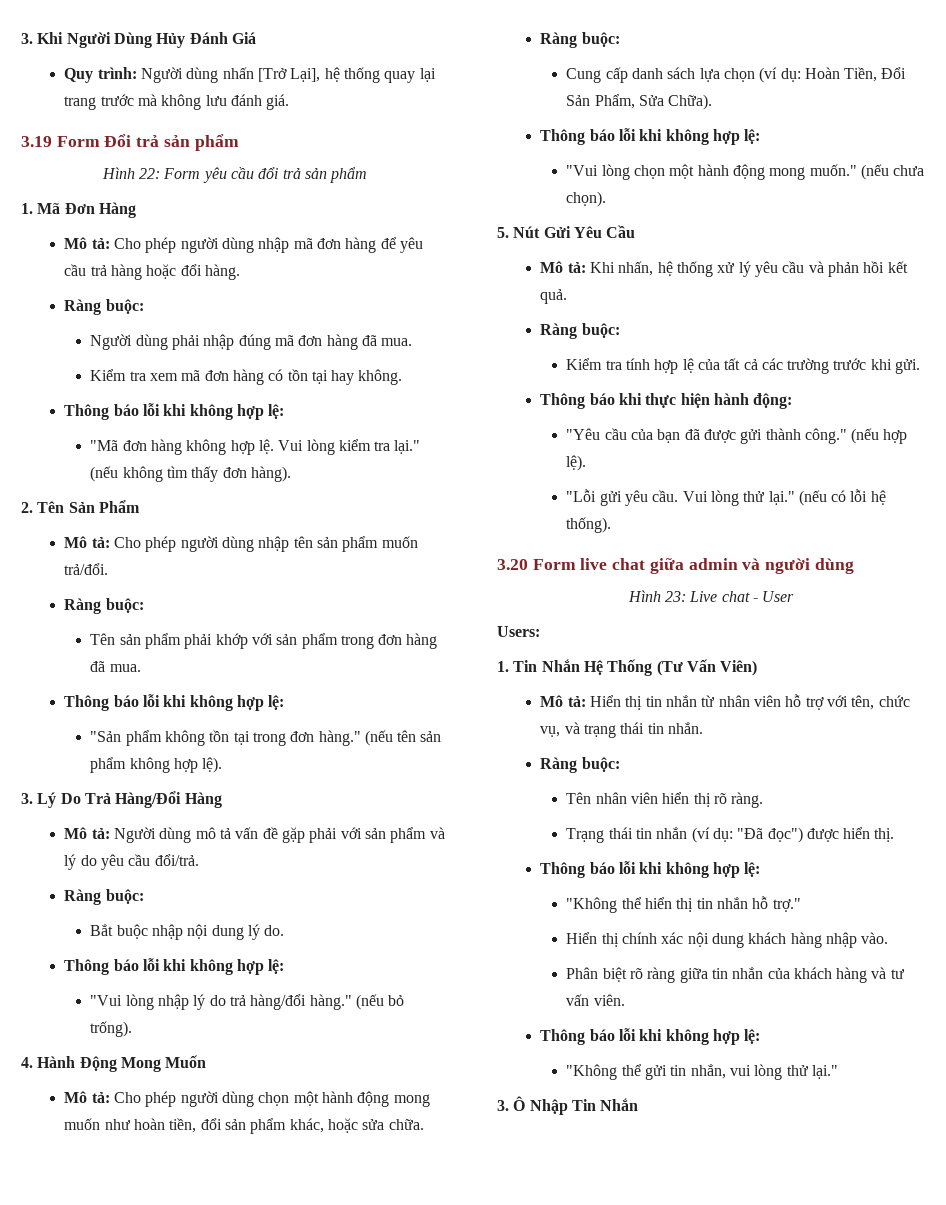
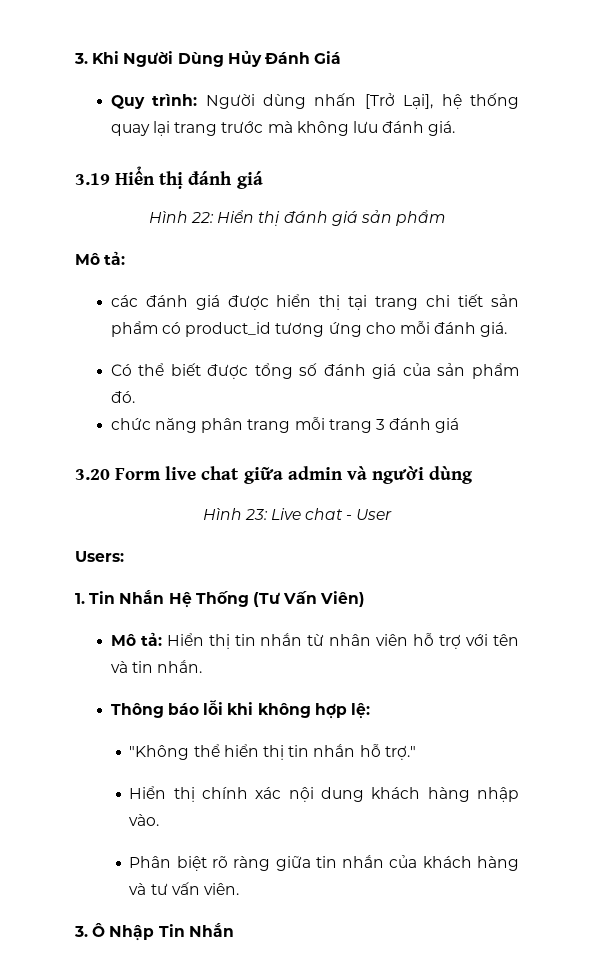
[56,134,239,151] [101,167,368,183] [21,202,136,218] [64,237,423,253] [64,264,241,280] [64,299,144,315] [90,334,413,350] [90,369,403,385] [64,403,285,420] [90,439,421,455] [90,466,291,482] [21,500,140,513] [64,536,418,552] [64,563,109,575] [64,598,144,614] [90,633,438,649] [90,661,141,672] [64,694,285,711] [90,730,442,746] [90,757,223,773] [21,791,222,808] [64,827,445,843] [64,854,199,870] [64,889,144,905] [90,924,285,940] [64,958,285,975] [90,994,405,1010] [90,1021,133,1037] [21,1055,207,1072] [64,1091,430,1107] [64,1118,424,1134] [540,32,620,48] [566,67,907,83] [566,94,713,110] [540,128,761,145] [566,164,925,180] [566,191,607,207] [497,225,636,238] [540,261,908,277] [540,289,568,304] [540,323,620,339] [566,358,921,374] [540,393,793,409] [566,428,908,444] [566,455,587,471] [566,489,886,506] [566,517,612,533] Form Đổi trả sản phẩm // Hình 22: Form yêu cầu đổi trả sản phẩm // 1. Mã Đơn Hàng // Mô tả: Cho phép người dùng nhập mã đơn hàng để yêu cầu trả hàng hoặc đổi hàng. // Ràng buộc: // Người dùng phải nhập đúng mã đơn hàng đã mua. // Kiểm tra xem mã đơn hàng có tồn tại hay không. // Thông báo lỗi khi không hợp lệ: // "Mã đơn hàng không hợp lệ. Vui lòng kiểm tra lại." (nếu không tìm thấy đơn hàng). // 2. Tên Sản Phẩm // Mô tả: Cho phép người dùng nhập tên sản phẩm muốn trả/đổi. // Ràng buộc: // Tên sản phẩm phải khớp với sản phẩm trong đơn hàng đã mua. // Thông báo lỗi khi không hợp lệ: // "Sản phẩm không tồn tại trong đơn hàng." (nếu tên sản phẩm không hợp lệ). // 3. Lý Do Trả Hàng/Đổi Hàng // Mô tả: Người dùng mô tả vấn đề gặp phải với sản phẩm và lý do yêu cầu đổi/trả. // Ràng buộc: // Bắt buộc nhập nội dung lý do. // Thông báo lỗi khi không hợp lệ: // "Vui lòng nhập lý do trả hàng/đổi hàng." (nếu bỏ trống). // 4. Hành Động Mong Muốn // Mô tả: Cho phép người dùng chọn một hành động mong muốn như hoàn tiền, đổi sản phẩm khác, hoặc sửa chữa. // Ràng buộc: // Cung cấp danh sách lựa chọn (ví dụ: Hoàn Tiền, Đổi Sản Phẩm, Sửa Chữa). // Thông báo lỗi khi không hợp lệ: // "Vui lòng chọn một hành động mong muốn." (nếu chưa chọn). // 5. Nút Gửi Yêu Cầu // Mô tả: Khi nhấn, hệ thống xử lý yêu cầu và phản hồi kết quả. // Ràng buộc: // Kiểm tra tính hợp lệ của tất cả các trường trước khi gửi. // Thông báo khi thực hiện hành động: // "Yêu cầu của bạn đã được gửi thành công." (nếu hợp lệ). // "Lỗi gửi yêu cầu. Vui lòng thử lại." (nếu có lỗi hệ thống). -> [115,166,263,189] [148,210,446,226] [75,251,126,265] [110,294,519,310] [110,321,508,337] [110,363,519,379] [110,391,135,403] [110,417,460,433] Hiển thị đánh giá // Hình 22: Hiển thị đánh giá sản phẩm // Mô tả: // các đánh giá được hiển thị tại trang chi tiết sản phẩm có product_id tương ứng cho mỗi đánh giá. // Có thể biết được tổng số đánh giá của sản phẩm đó. // chức năng phân trang mỗi trang 3 đánh giá
[851,695,910,710] [540,722,704,738] [540,757,620,773] [566,792,764,808] [566,827,895,843] tên, chức vụ, và trạng thái tin nhắn. // Ràng buộc: // Tên nhân viên hiển thị rõ ràng. // Trạng thái tin nhắn (ví dụ: "Đã đọc") được hiển thị. -> [493,634,519,646] [110,660,203,673] tên và tin nhắn.
[540,1028,761,1045] [566,1064,838,1080] // Thông báo lỗi khi không hợp lệ: // "Không thể gửi tin nhắn, vui lòng thử lại." -> (240, 889) none

